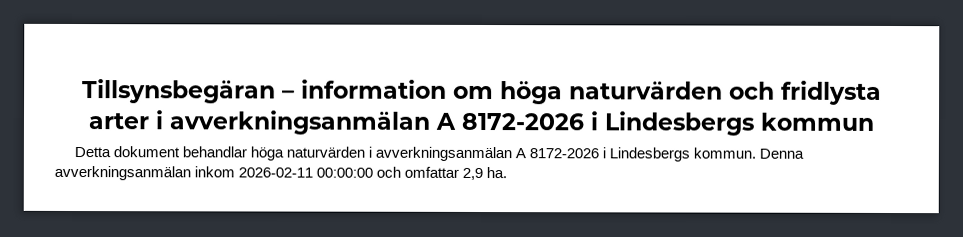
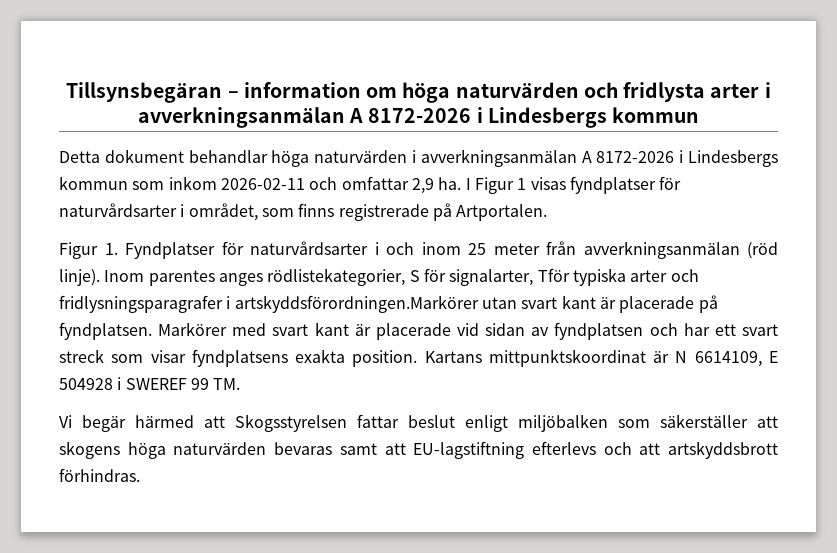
[693,147,805,159] [54,165,191,181] kommun. Denna avverkningsanmälan -> [59,176,165,190] kommun som
[316,167,374,178] 00:00:00 -> (305, 184) none
(508, 173) none -> [465,176,682,194] [59,203,548,221] [59,241,778,259] [59,268,699,286] [59,295,718,313] [59,322,778,340] [59,349,778,367] [59,377,241,390] [59,414,778,432] [59,441,779,459] [59,468,140,482] I Figur 1 visas fyndplatser för naturvårdsarter i området, som finns registrerade på Artportalen. // Figur 1. Fyndplatser för naturvårdsarter i och inom 25 meter från avverkningsanmälan (röd linje). Inom parentes anges rödlistekategorier, S för signalarter, Tför typiska arter och fridlysningsparagrafer i artskyddsförordningen.Markörer utan svart kant är placerade på fyndplatsen. Markörer med svart kant är placerade vid sidan av fyndplatsen och har ett svart streck som visar fyndplatsens exakta position. Kartans mittpunktskoordinat är N 6614109, E 504928 i SWEREF 99 TM. // Vi begär härmed att Skogsstyrelsen fattar beslut enligt miljöbalken som säkerställer att skogens höga naturvärden bevaras samt att EU-lagstiftning efterlevs och att artskyddsbrott förhindras.

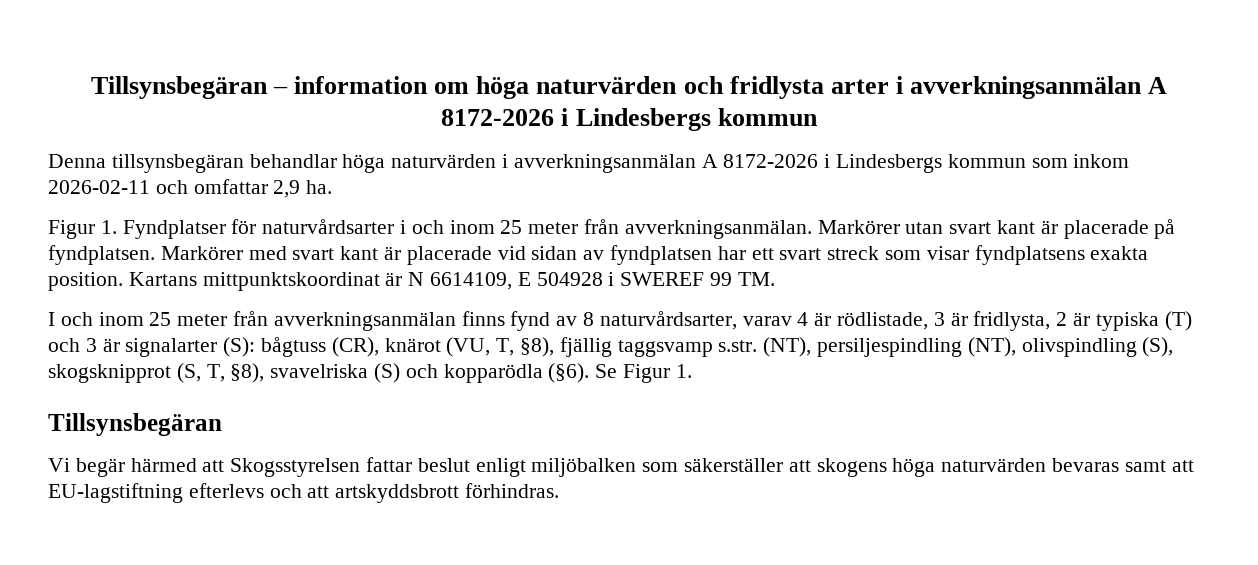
[59,149,184,163] Detta dokument -> [48,154,244,173] Denna tillsynsbegäran
[465,176,682,194] [59,203,548,221] I Figur 1 visas fyndplatser för naturvårdsarter i området, som finns registrerade på Artportalen. -> (333, 187) none
[583,241,778,259] [59,268,699,286] [59,295,479,313] avverkningsanmälan (röd linje). Inom parentes anges rödlistekategorier, S för signalarter, Tför typiska arter och fridlysningsparagrafer i artskyddsförordningen.Markörer -> [624,220,900,239] avverkningsanmälan. Markörer
[649,323,678,336] och -> (713, 255) none
(241, 384) none -> [48,311,1192,331] [48,337,1174,357] [48,363,692,383] [48,413,222,436] // I och inom 25 meter från avverkningsanmälan finns fynd av 8 naturvårdsarter, varav 4 är rödlistade, 3 är fridlysta, 2 är typiska (T) och 3 är signalarter (S): bågtuss (CR), knärot (VU, T, §8), fjällig taggsvamp s.str. (NT), persiljespindling (NT), olivspindling (S), skogsknipprot (S, T, §8), svavelriska (S) och kopparödla (§6). Se Figur 1. // Tillsynsbegäran

